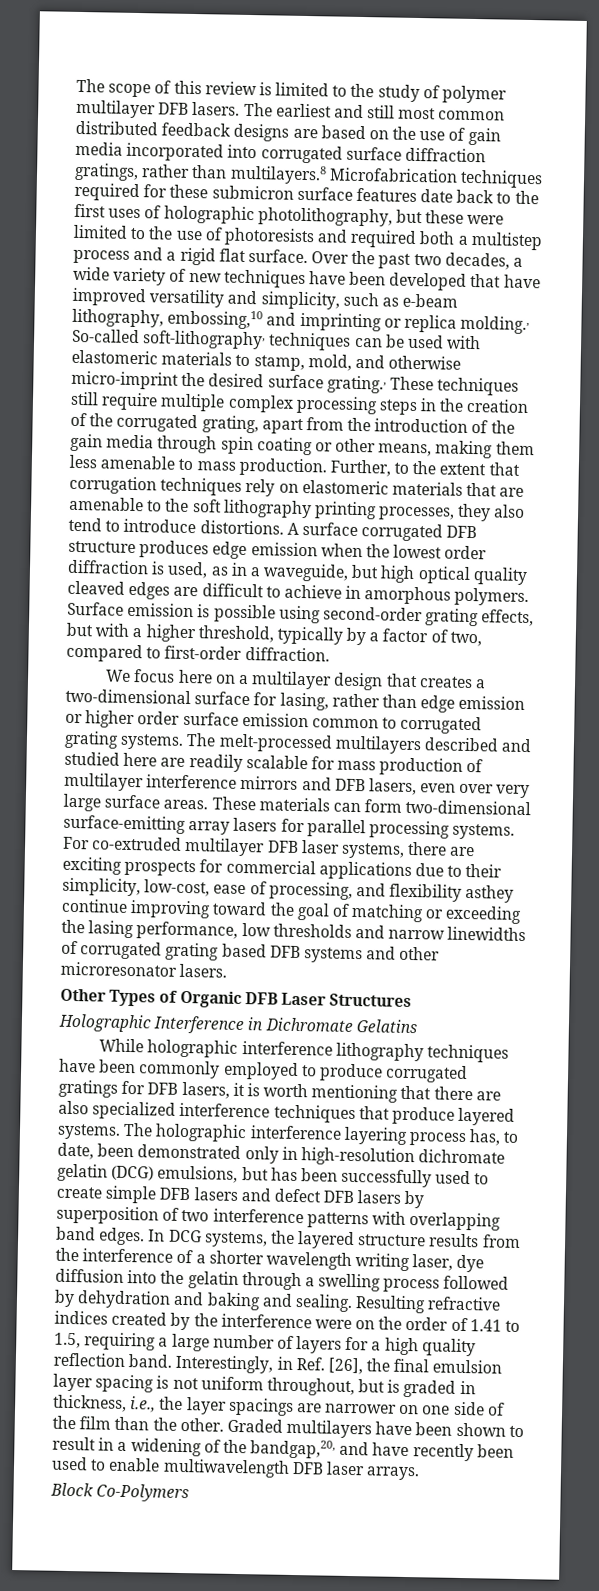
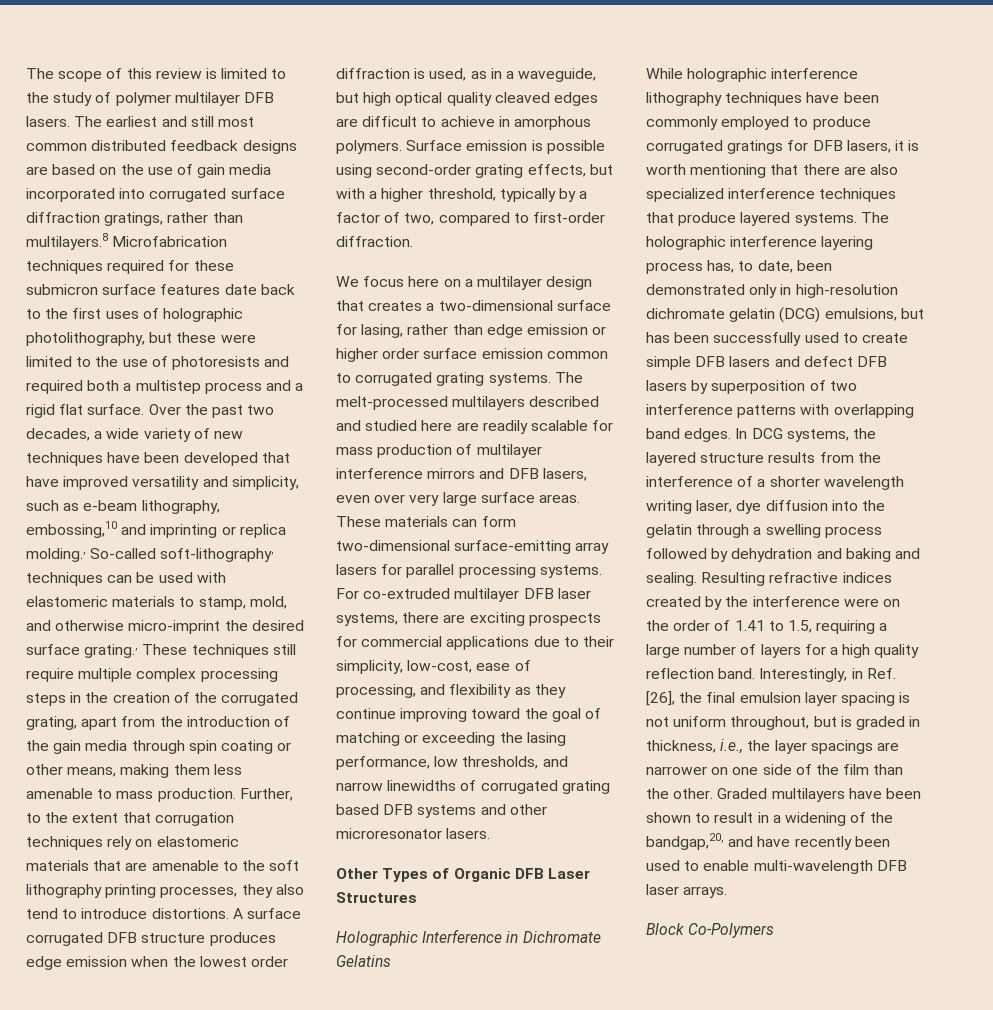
[465,884,515,903] asthey -> [514,684,566,698] as they
[272,923,352,938] thresholds -> [462,756,539,769] thresholds,
[162,1458,290,1478] multiwavelength -> [753,860,873,874] multi-wavelength

